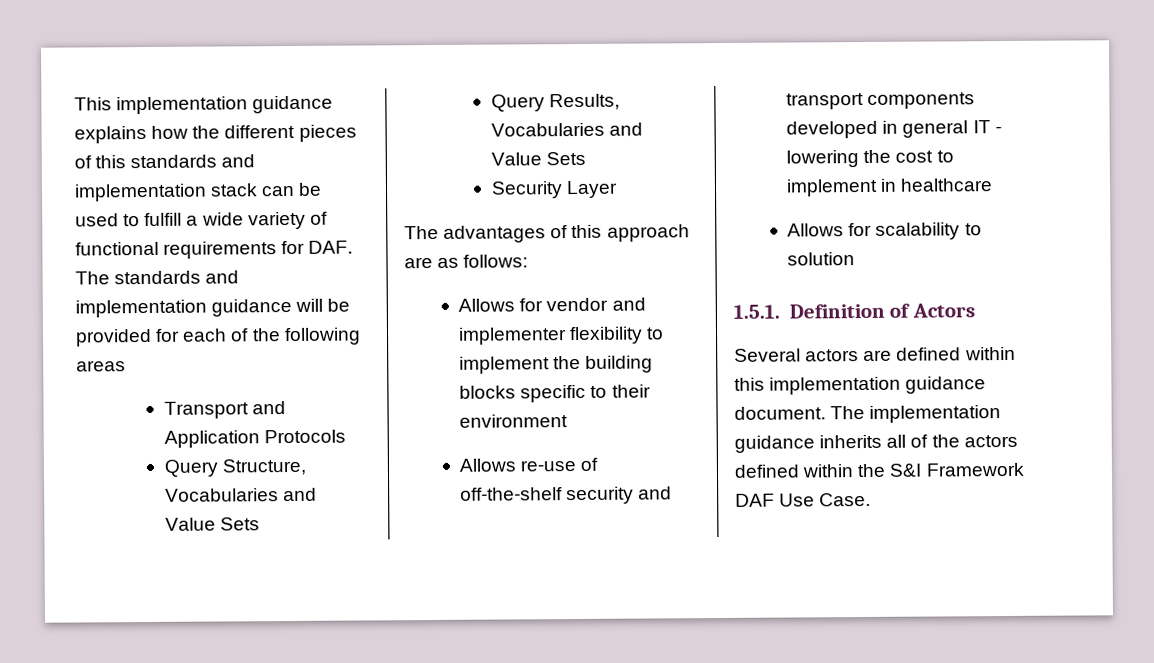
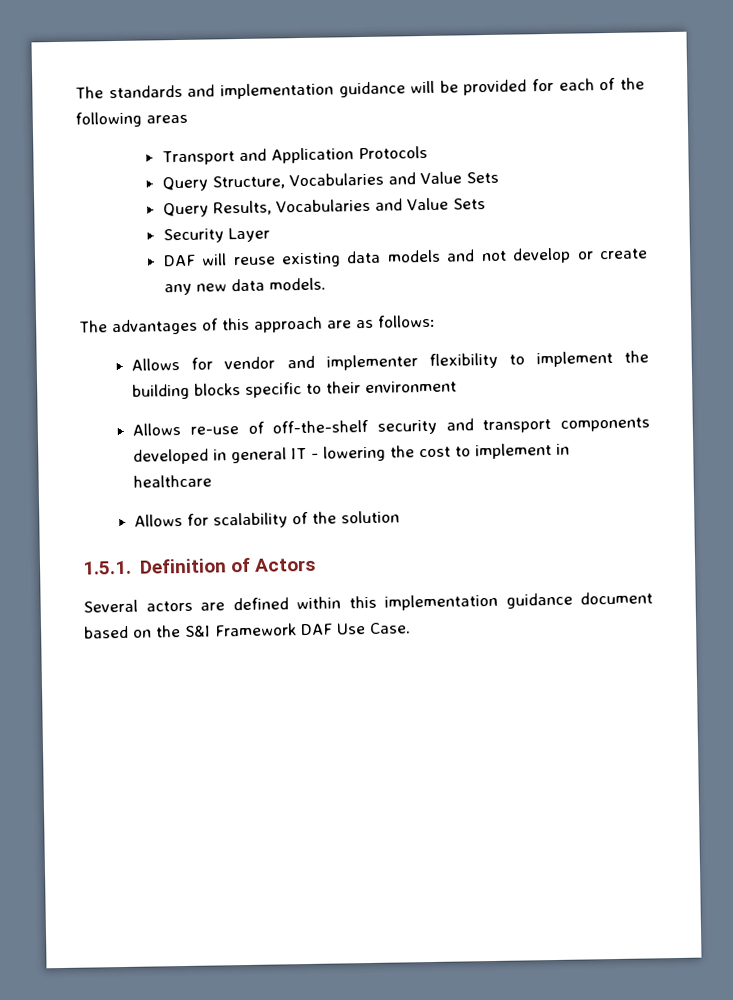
[74,95,334,115] [74,124,357,144] [74,154,256,169] [74,182,323,202] [75,211,328,230] [75,240,354,259] This implementation guidance explains how the different pieces of this standards and implementation stack can be used to fulfill a wide variety of functional requirements for DAF. -> (75, 92) none
(618, 189) none -> [163,247,648,268] [163,277,326,296] // DAF will reuse existing data models and not develop or create any new data models.
[964,223,982,236] to -> [292,511,338,525] of the
[734,405,1002,423] [734,434,1018,453] [734,464,855,478] document. The implementation guidance inherits all of the actors defined within -> [580,591,653,605] [84,625,152,639] document based on

